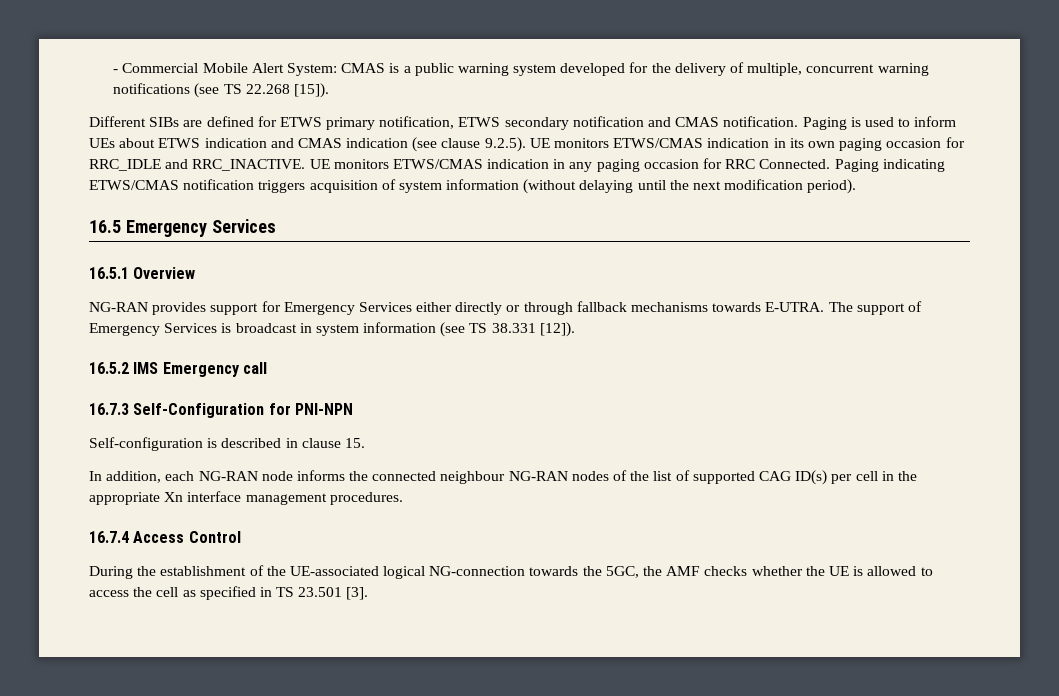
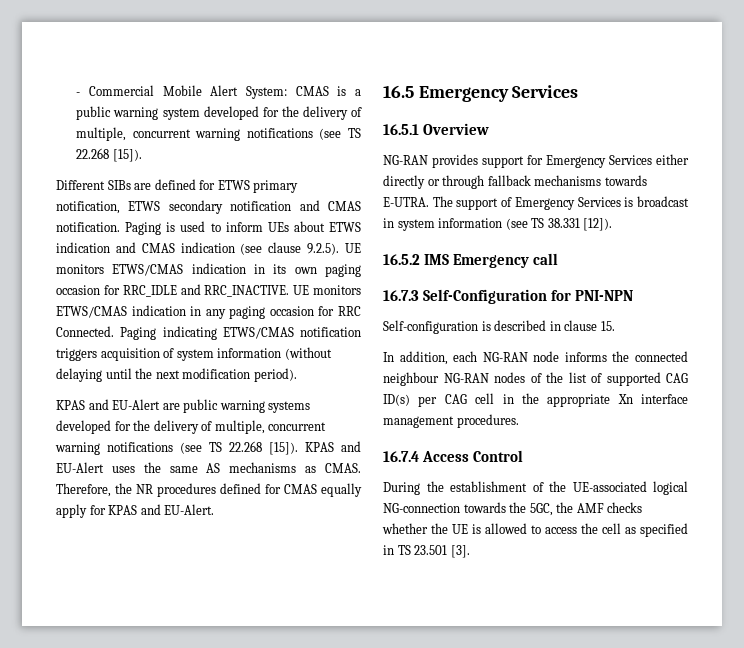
(857, 186) none -> [56,399,311,413] [56,420,327,434] [55,441,361,455] [56,462,361,473] [56,483,362,497] [56,504,215,518] // KPAS and EU-Alert are public warning systems developed for the delivery of multiple, concurrent warning notifications (see TS 22.268 [15]). KPAS and EU-Alert uses the same AS mechanisms as CMAS. Therefore, the NR procedures defined for CMAS equally apply for KPAS and EU-Alert.
(853, 479) none -> [444,394,467,404] CAG

